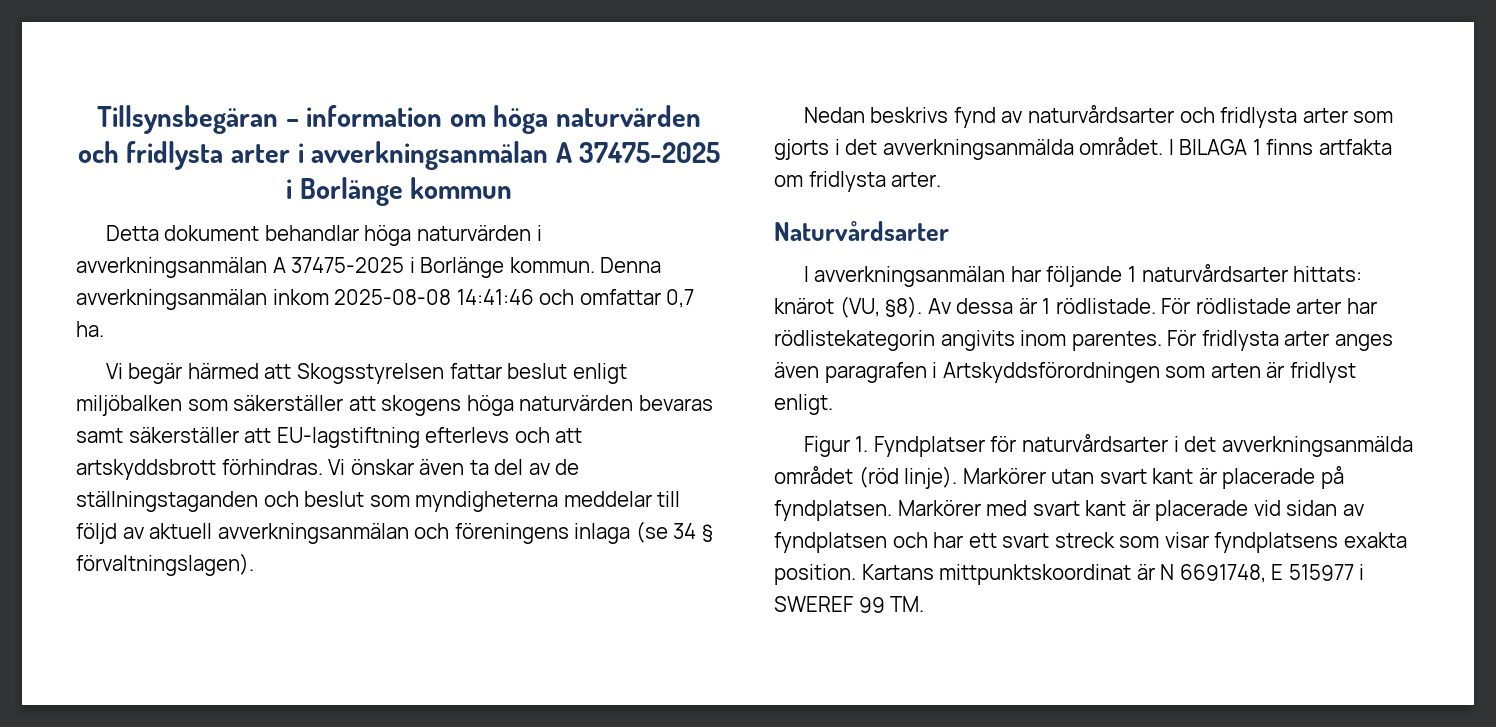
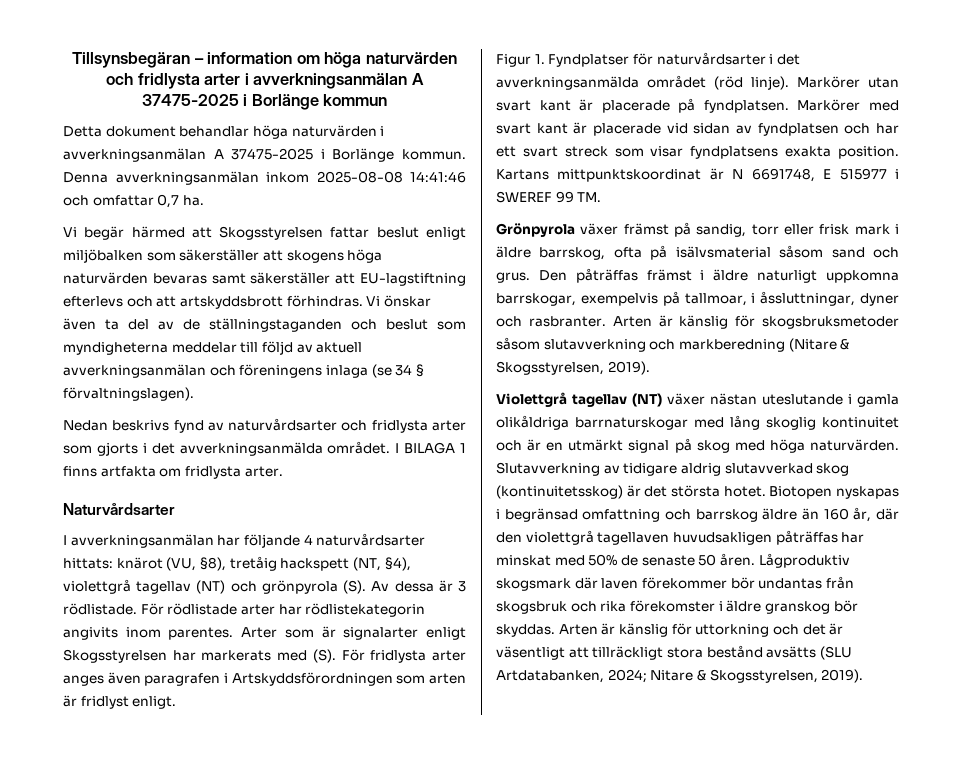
[1127,266,1136,282] 1 -> [303,534,313,545] 4
[885,296,923,318] §8). -> [199,556,411,571] [63,579,367,594] §8), tretåig hackspett (NT, §4), violettgrå tagellav (NT) och grönpyrola (S).
[1042,298,1051,314] 1 -> [458,581,467,592] 3
(1162, 341) none -> [241,626,467,640] [63,649,336,663] Arter som är signalarter enligt Skogsstyrelsen har markerats med (S).
(925, 604) none -> [496,222,899,237] [496,245,899,260] [496,268,899,283] [496,291,899,306] [496,315,899,329] [496,337,850,352] [496,361,650,375] [496,392,899,407] [496,415,899,430] [496,438,899,453] [496,462,850,476] [496,485,899,499] [496,507,899,522] [496,530,865,545] [496,553,850,568] [496,576,854,591] [496,600,858,614] [496,623,844,637] [496,645,852,660] [496,669,864,683] // Grönpyrola växer främst på sandig, torr eller frisk mark i äldre barrskog, ofta på isälvsmaterial såsom sand och grus. Den påträffas främst i äldre naturligt uppkomna barrskogar, exempelvis på tallmoar, i åssluttningar, dyner och rasbranter. Arten är känslig för skogsbruksmetoder såsom slutavverkning och markberedning (Nitare & Skogsstyrelsen, 2019). // Violettgrå tagellav (NT) växer nästan uteslutande i gamla olikåldriga barrnaturskogar med lång skoglig kontinuitet och är en utmärkt signal på skog med höga naturvärden. Slutavverkning av tidigare aldrig slutavverkad skog (kontinuitetsskog) är det största hotet. Biotopen nyskapas i begränsad omfattning och barrskog äldre än 160 år, där den violettgrå tagellaven huvudsakligen påträffas har minskat med 50% de senaste 50 åren. Lågproduktiv skogsmark där laven förekommer bör undantas från skogsbruk och rika förekomster i äldre granskog bör skyddas. Arten är känslig för uttorkning och det är väsentligt att tillräckligt stora bestånd avsätts (SLU Artdatabanken, 2024; Nitare & Skogsstyrelsen, 2019).

